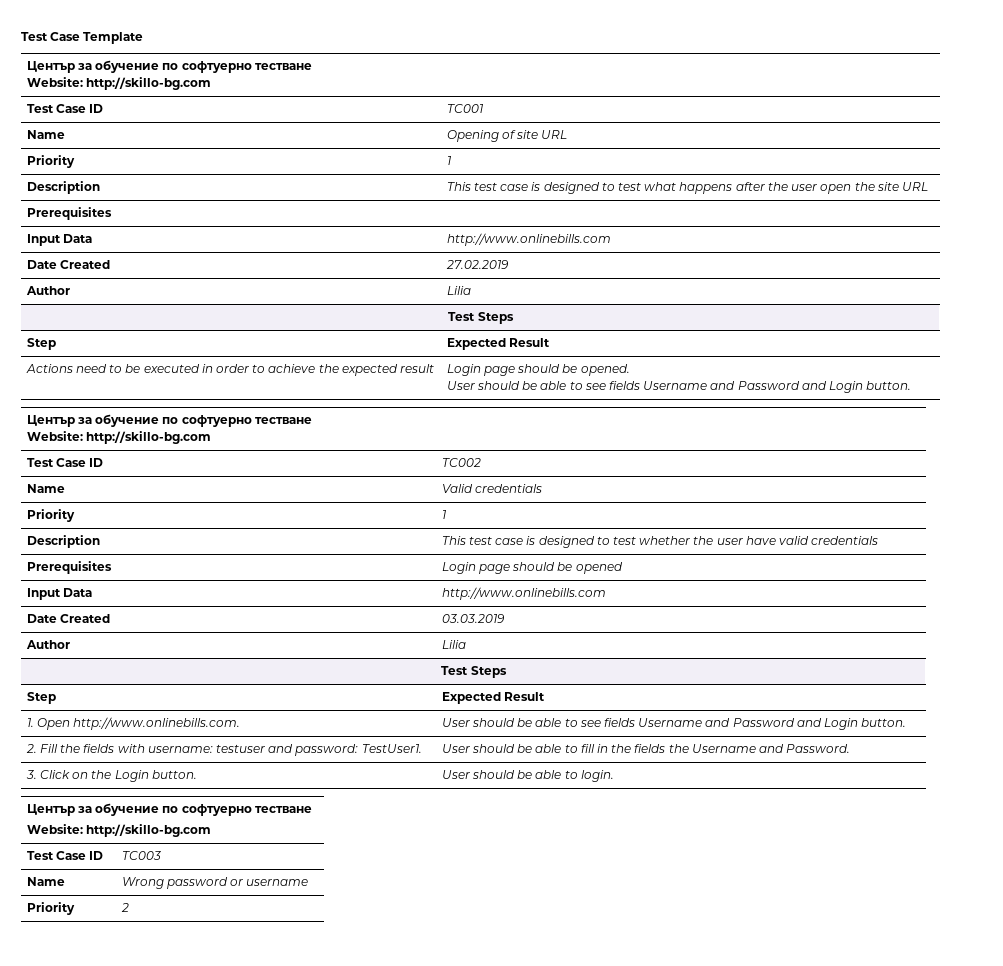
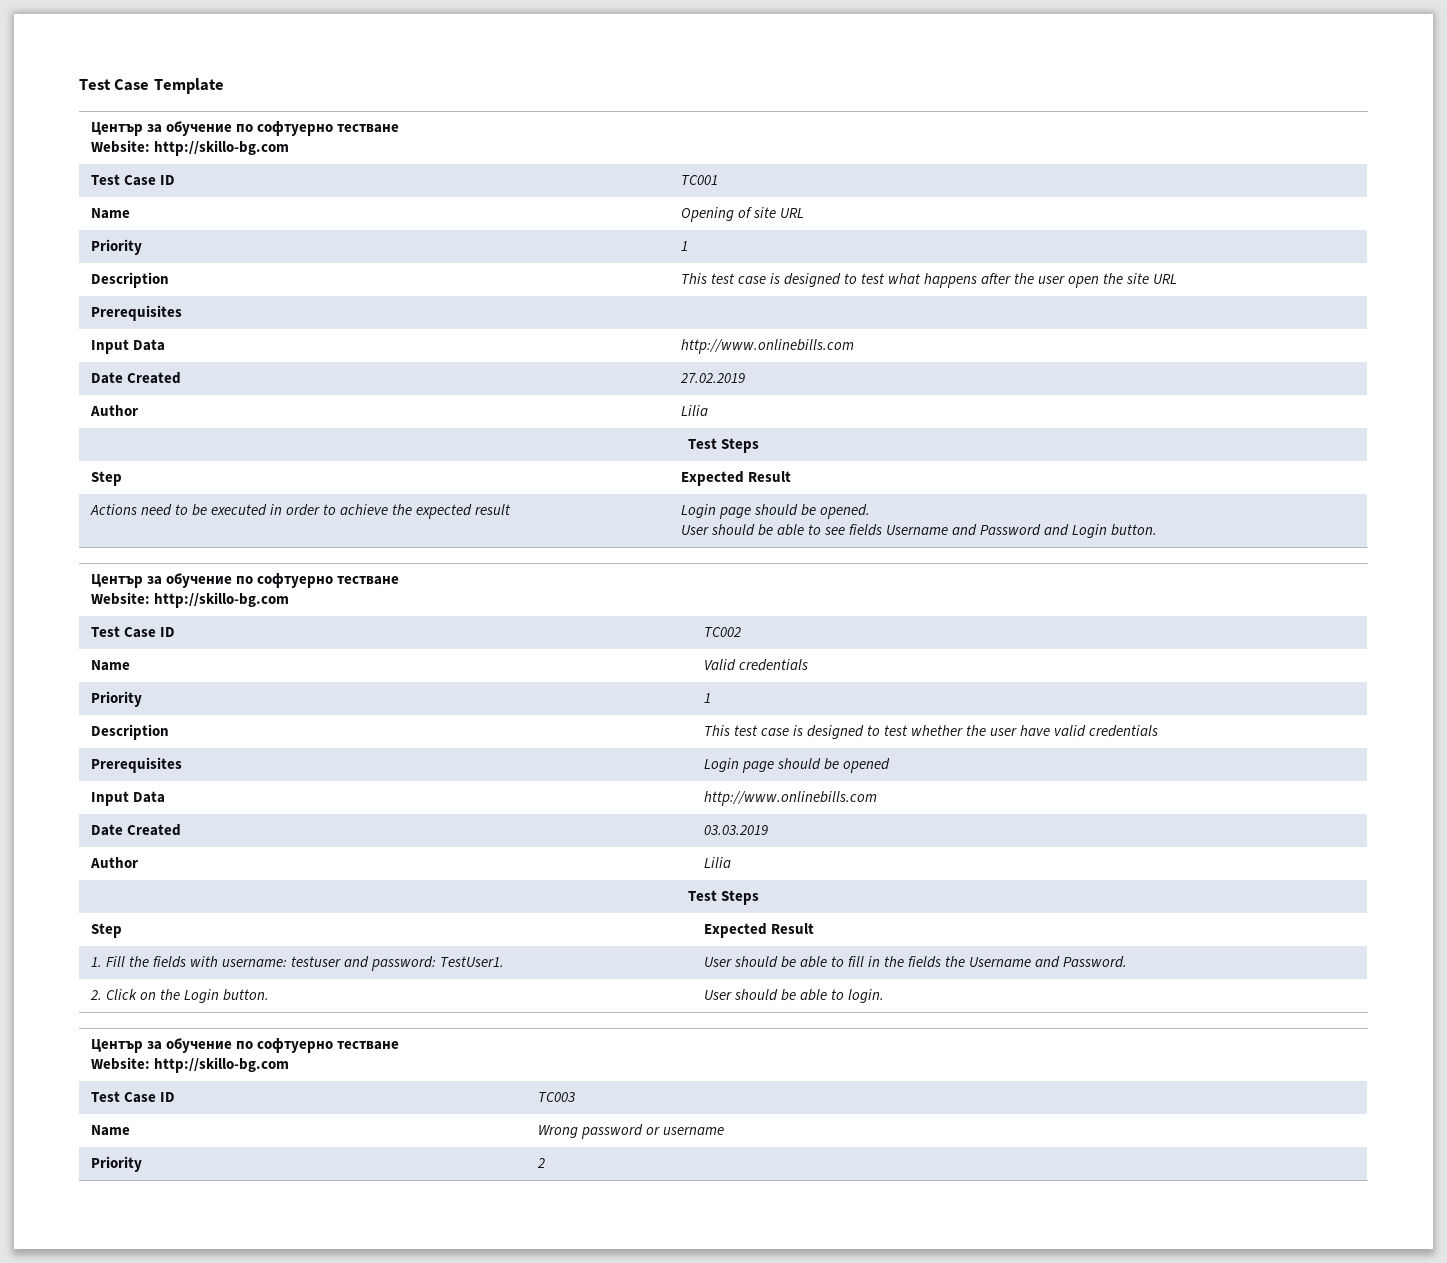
[36,717,241,730] [441,718,907,730] [25,744,37,753] Open http://www.onlinebills.com. | User should be able to see fields Username and Password and Login button. // 2. -> (102, 962) none
[25,770,37,779] 3. -> [89,990,102,1000] 2.

